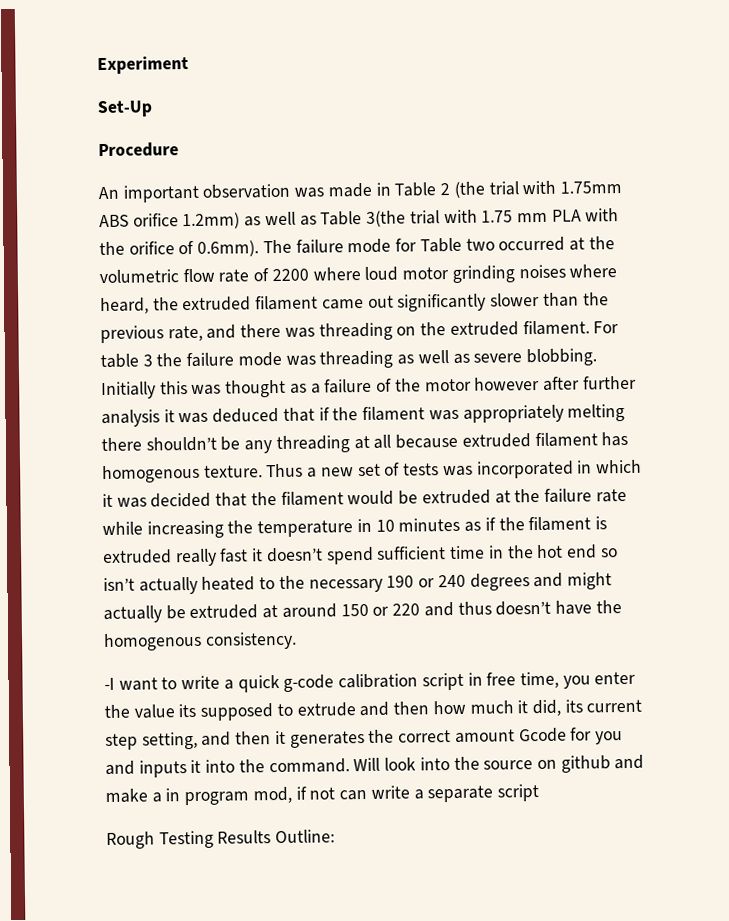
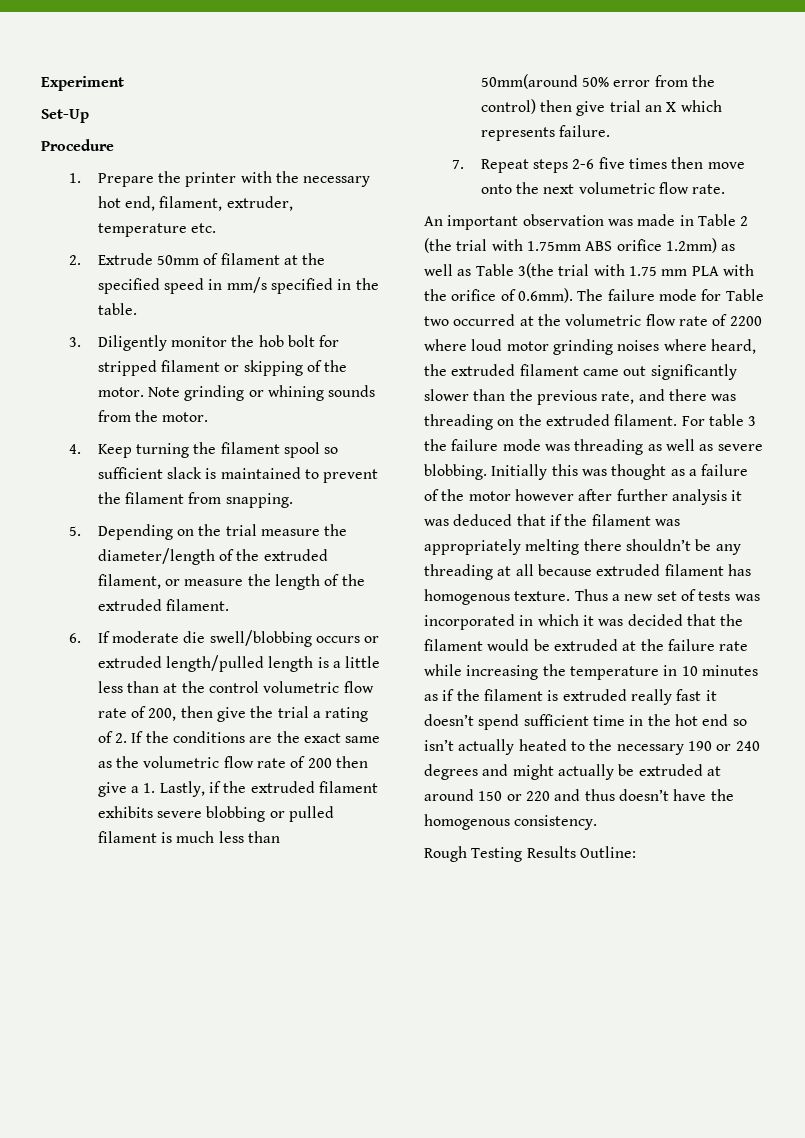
(179, 150) none -> [69,171,371,187] [97,196,293,211] [97,223,217,237] [69,253,326,265] [97,277,379,294] [97,303,137,315] [69,335,340,351] [97,360,348,376] [97,385,376,401] [97,410,209,422] [69,442,339,458] [97,467,379,483] [97,492,293,508] [69,524,348,540] [97,548,328,565] [97,574,365,590] [97,599,230,611] [69,630,380,647] [97,655,381,672] [97,681,374,693] [97,706,369,722] [97,731,381,743] [97,756,368,768] [97,781,378,797] [97,806,334,822] [97,831,280,843] [480,74,715,89] [480,99,722,116] [480,125,611,141] [452,157,745,173] [480,182,726,194] // 1. Prepare the printer with the necessary hot end, filament, extruder, temperature etc. // 2. Extrude 50mm of filament at the specified speed in mm/s specified in the table. // 3. Diligently monitor the hob bolt for stripped filament or skipping of the motor. Note grinding or whining sounds from the motor. // 4. Keep turning the filament spool so sufficient slack is maintained to prevent the filament from snapping. // 5. Depending on the trial measure the diameter/length of the extruded filament, or measure the length of the extruded filament. // 6. If moderate die swell/blobbing occurs or extruded length/pulled length is a little less than at the control volumetric flow rate of 200, then give the trial a rating of 2. If the conditions are the exact same as the volumetric flow rate of 200 then give a 1. Lastly, if the extruded filament exhibits severe blobbing or pulled filament is much less than 50mm(around 50% error from the control) then give trial an X which represents failure. // 7. Repeat steps 2-6 five times then move onto the next volumetric flow rate.
[104,671,637,693] [104,699,643,721] [105,727,623,751] [105,754,645,778] [105,784,539,806] // -I want to write a quick g-code calibration script in free time, you enter the value its supposed to extrude and then how much it did, its current step setting, and then it generates the correct amount Gcode for you and inputs it into the command. Will look into the source on github and make a in program mod, if not can write a separate script -> (598, 822) none

